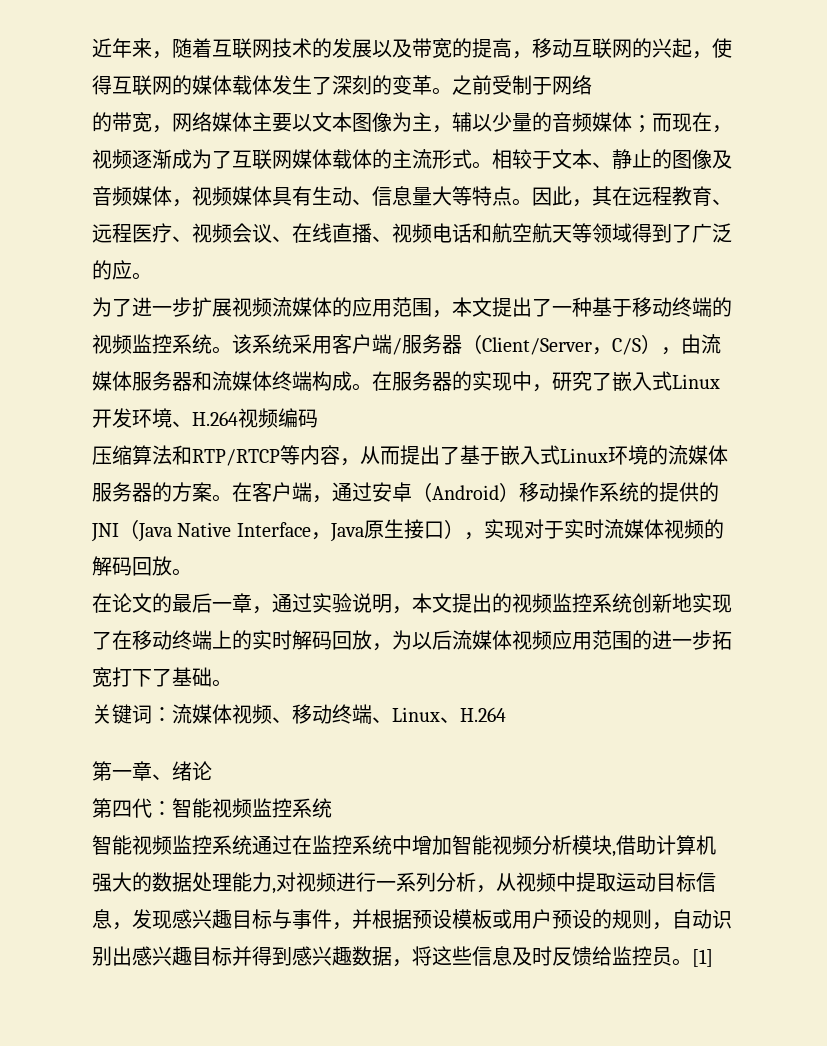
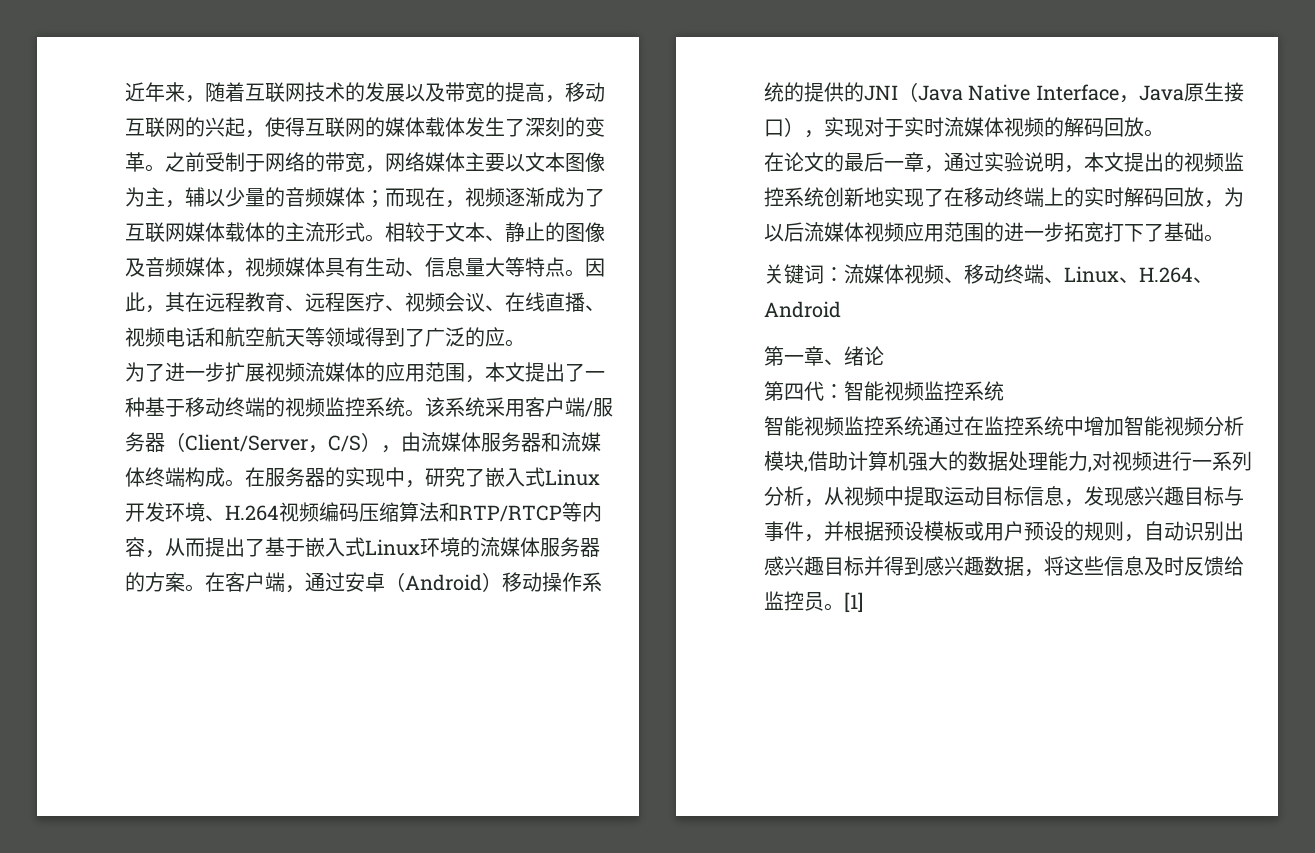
(592, 85) // -> (305, 162) none
(318, 418) // -> (359, 512) none
(506, 714) none -> [1193,277,1213,283] [764,301,841,318] 、Android

